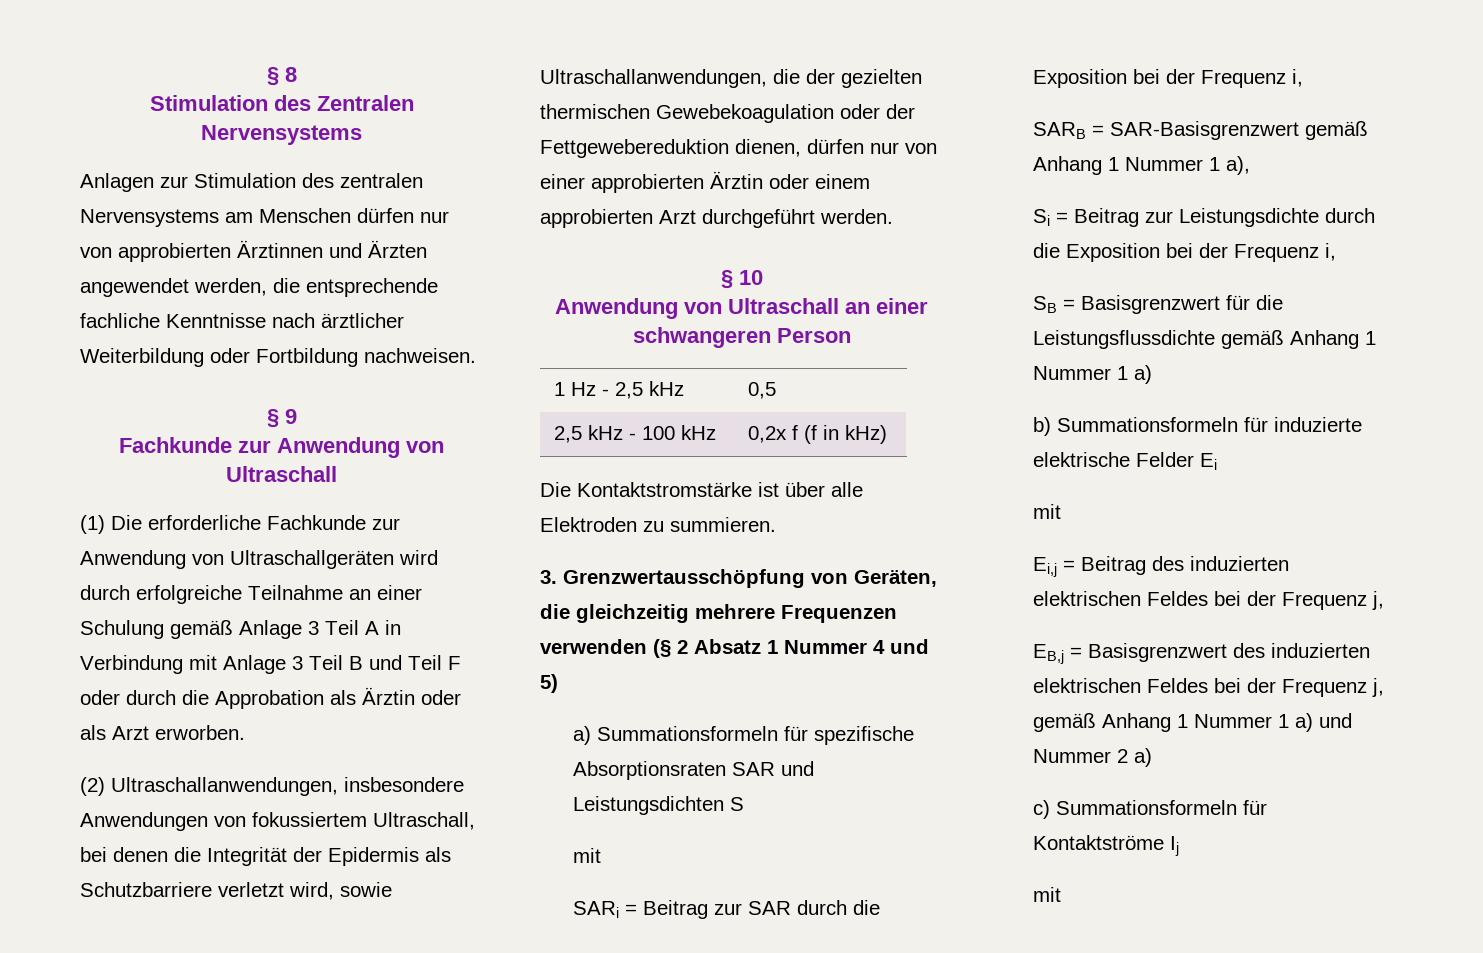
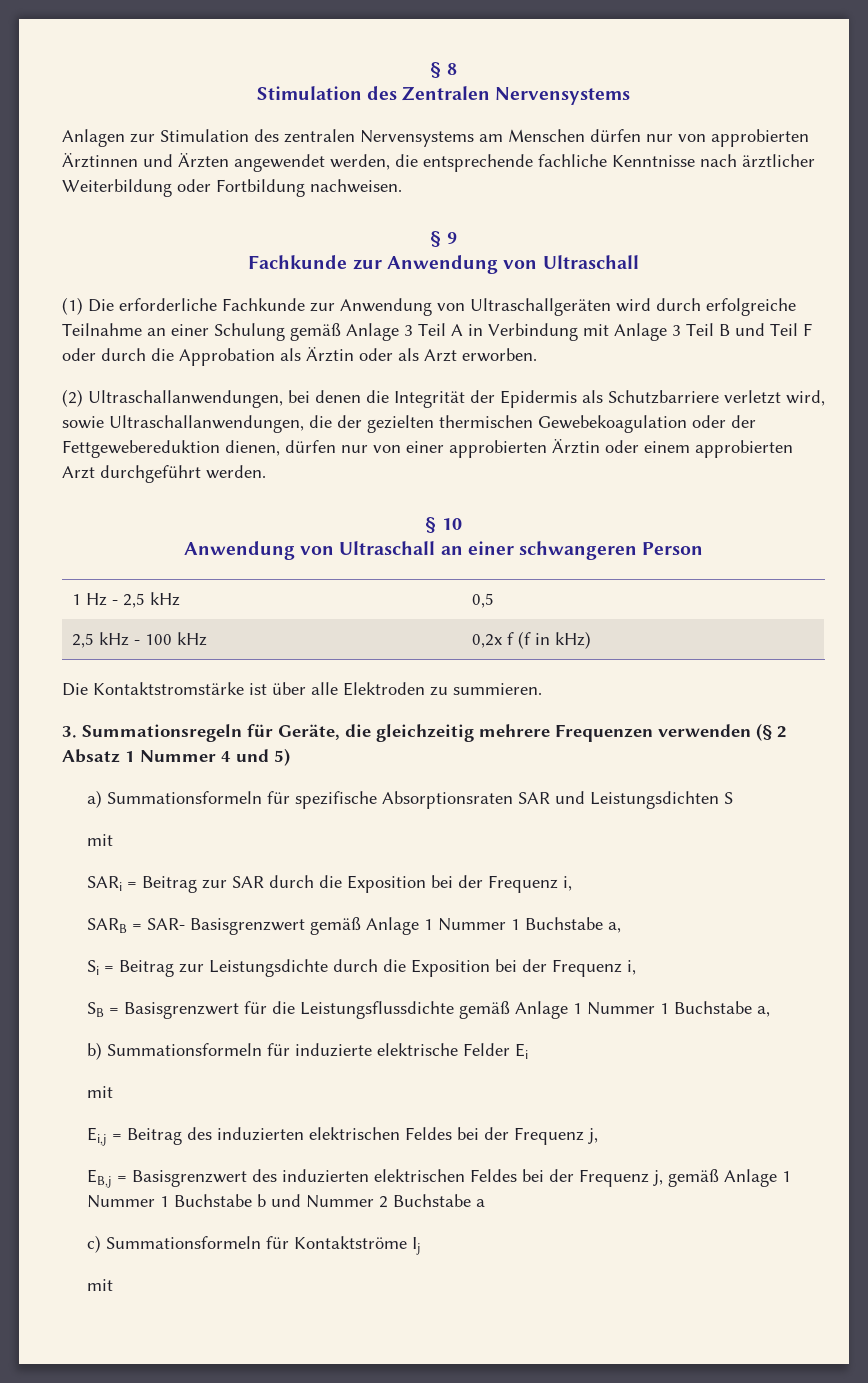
[344,777,464,792] [80,812,475,831] insbesondere Anwendungen von fokussiertem Ultraschall, -> (283, 399) none
[563,569,937,588] Grenzwertausschöpfung von Geräten, -> [82,724,340,742] Summationsregeln für Geräte,
[1110,121,1369,140] [1033,156,1251,175] SAR-Basisgrenzwert gemäß Anhang 1 Nummer 1 a), -> [146,917,621,935] SAR- Basisgrenzwert gemäß Anlage 1 Nummer 1 Buchstabe a,
[1290,330,1377,349] [1033,365,1153,384] Anhang 1 Nummer 1 a) -> [514,1001,770,1019] Anlage 1 Nummer 1 Buchstabe a,
[1102,713,1314,732] Anhang 1 Nummer 1 a) -> [723,1169,791,1187] [86,1194,266,1208] Anlage 1 Nummer 1 Buchstabe b
[1134,748,1153,767] a) -> [392,1194,485,1207] Buchstabe a

